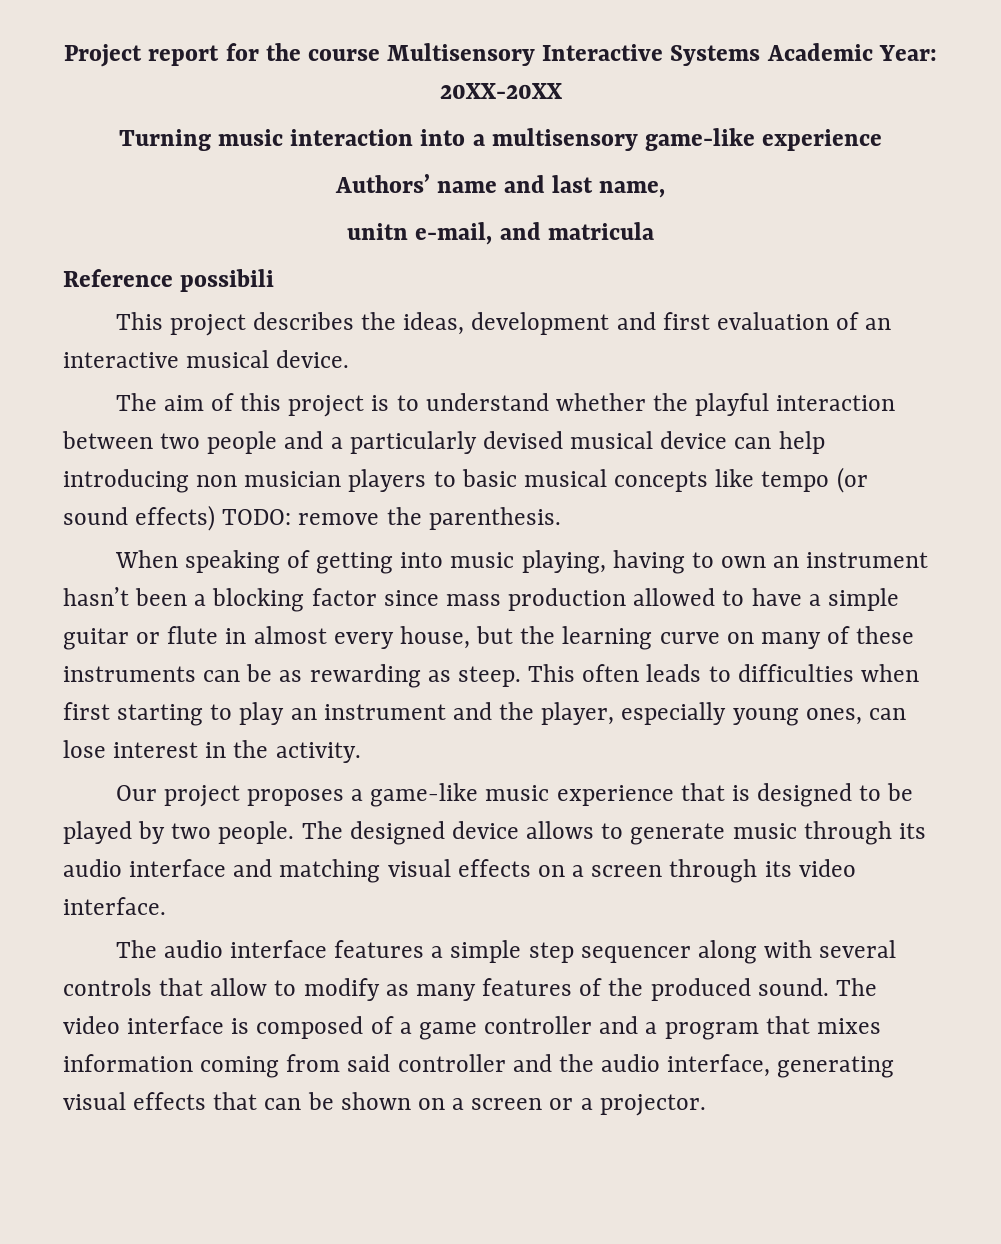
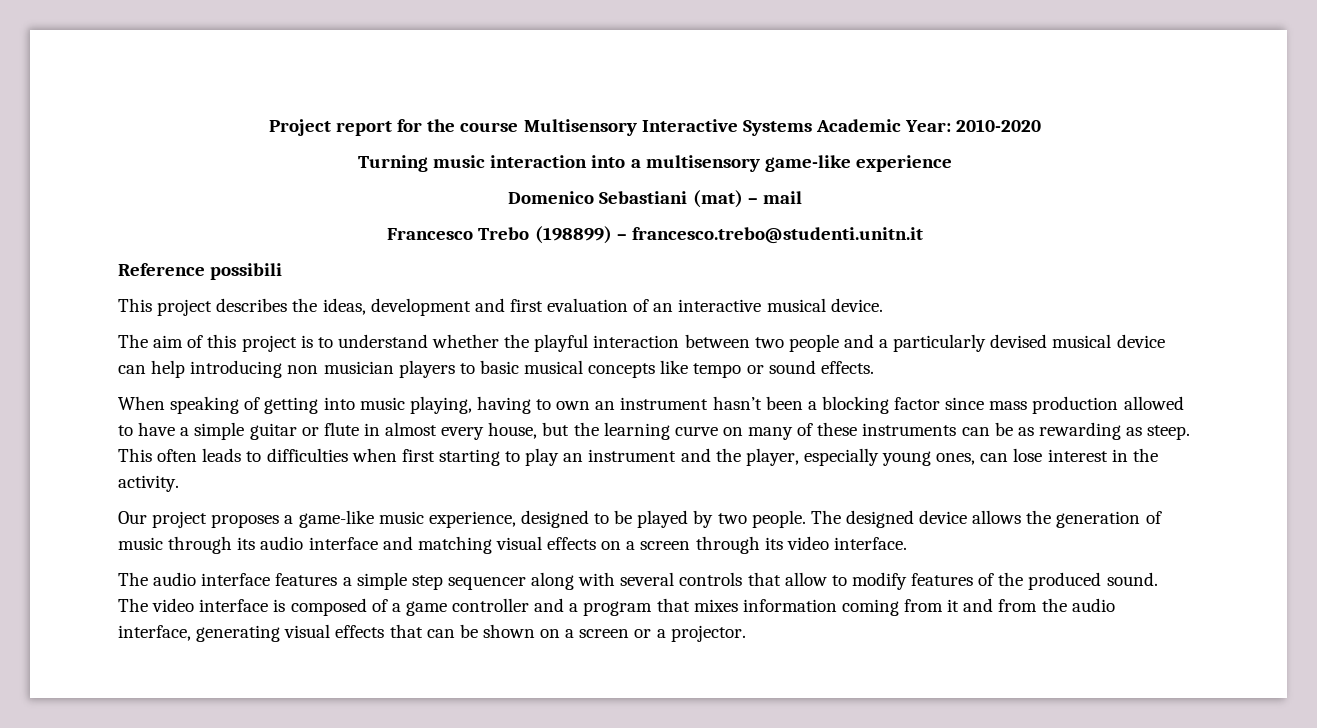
[439,83,562,99] 20XX-20XX -> [956,119,1042,132] 2010-2020
[334,174,666,198] [347,222,654,245] Authors’ name and last name, // unitn e-mail, and matricula -> [508,190,802,208] [387,226,923,244] Domenico Sebastiani (mat) – mail // Francesco Trebo (198899) – francesco.trebo@studenti.unitn.it
[836,467,868,493] [63,505,561,531] (or sound effects) TODO: remove the parenthesis. -> [746,360,874,374] or sound effects.
[556,783,750,806] experience that is -> [428,511,516,528] experience,
[601,823,726,845] to generate -> [1026,510,1162,528] the generation of
[385,984,476,1001] as many -> (907, 581) none
[347,1054,552,1072] said controller and -> [947,598,1038,612] it and from

